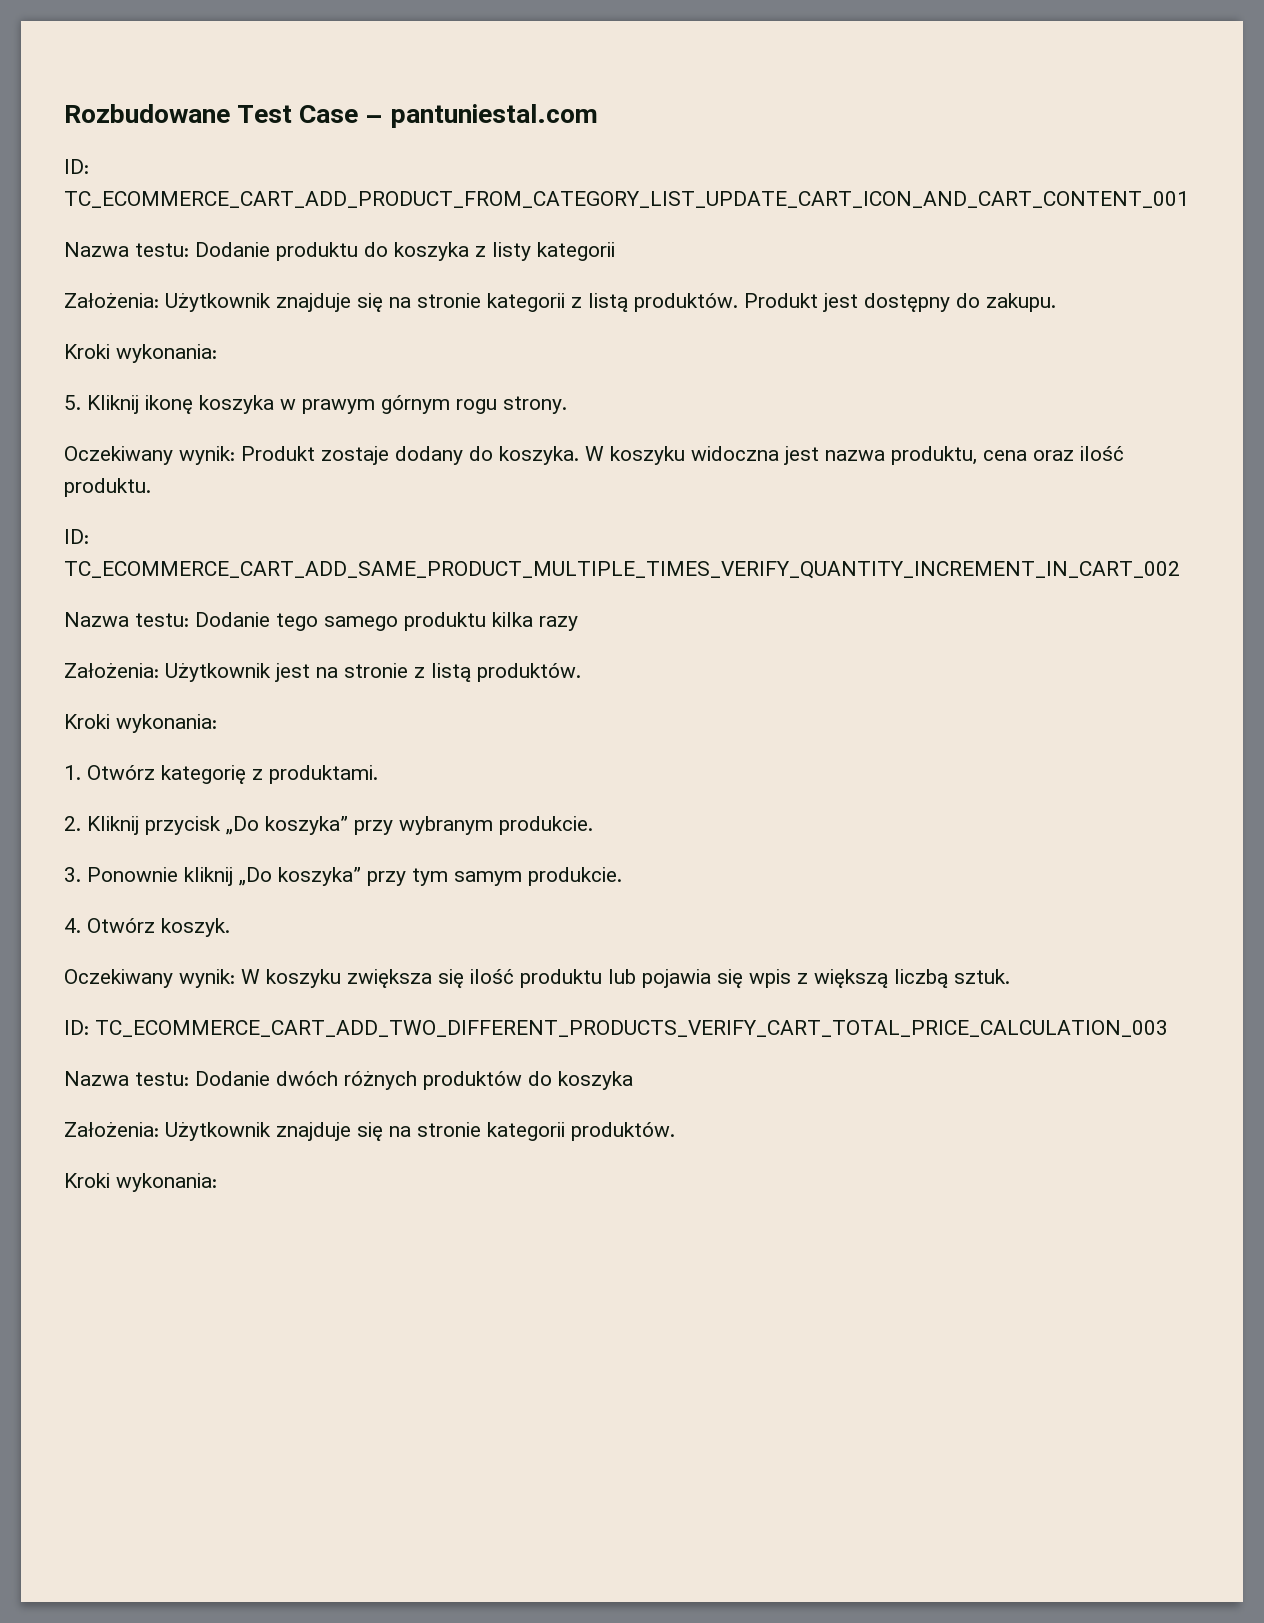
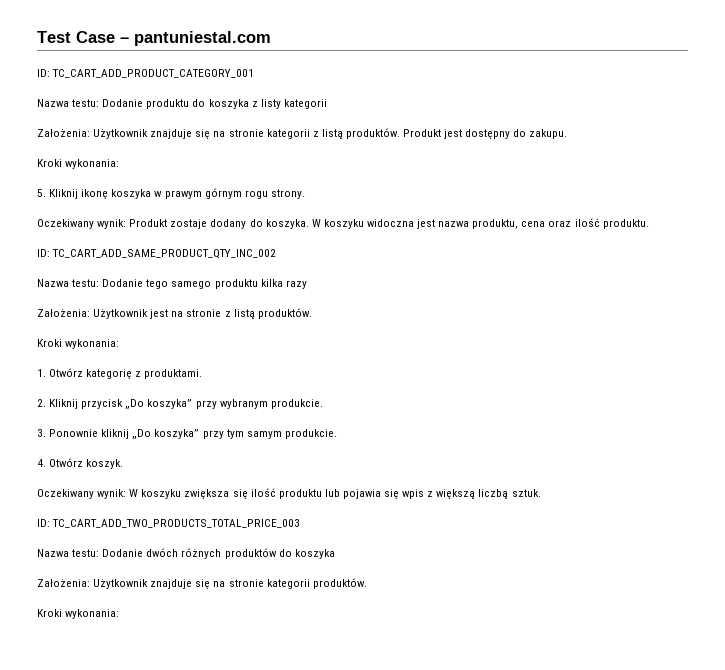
[64,104,230,123] Rozbudowane -> (37, 37) none
[64,191,1189,208] TC_ECOMMERCE_CART_ADD_PRODUCT_FROM_CATEGORY_LIST_UPDATE_CART_ICON_AND_CART_CONTENT_001 -> [52,69,255,78] TC_CART_ADD_PRODUCT_CATEGORY_001
[64,561,1180,579] TC_ECOMMERCE_CART_ADD_SAME_PRODUCT_MULTIPLE_TIMES_VERIFY_QUANTITY_INCREMENT_IN_CART_002 -> [52,249,277,259] TC_CART_ADD_SAME_PRODUCT_QTY_INC_002
[95,1020,1168,1037] TC_ECOMMERCE_CART_ADD_TWO_DIFFERENT_PRODUCTS_VERIFY_CART_TOTAL_PRICE_CALCULATION_003 -> [52,519,301,528] TC_CART_ADD_TWO_PRODUCTS_TOTAL_PRICE_003

